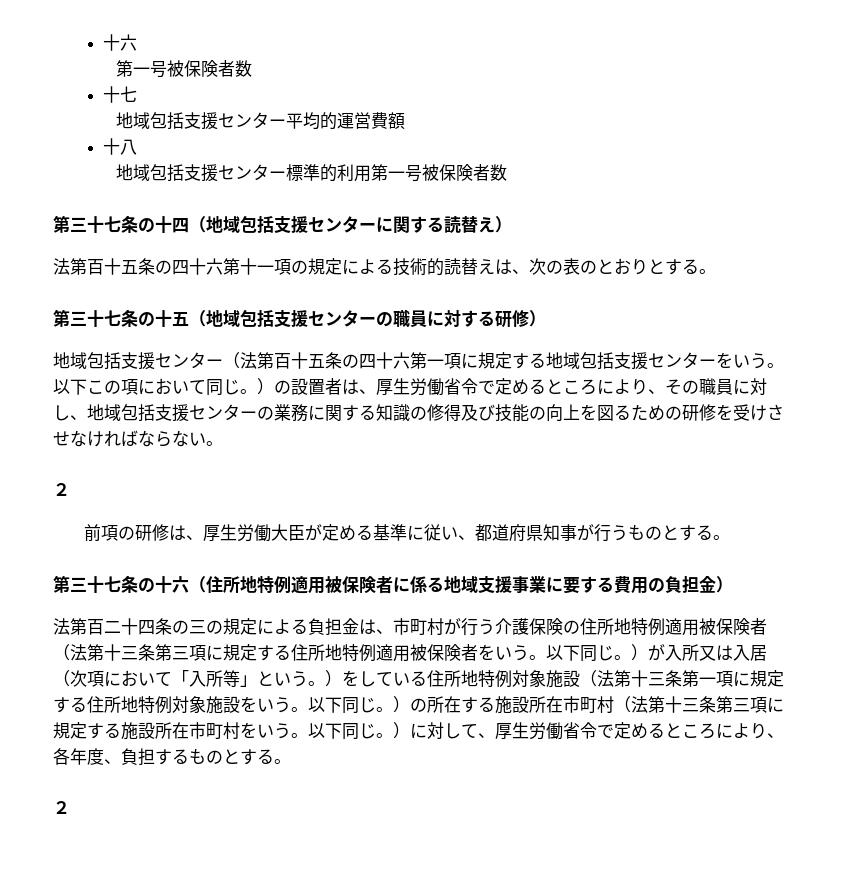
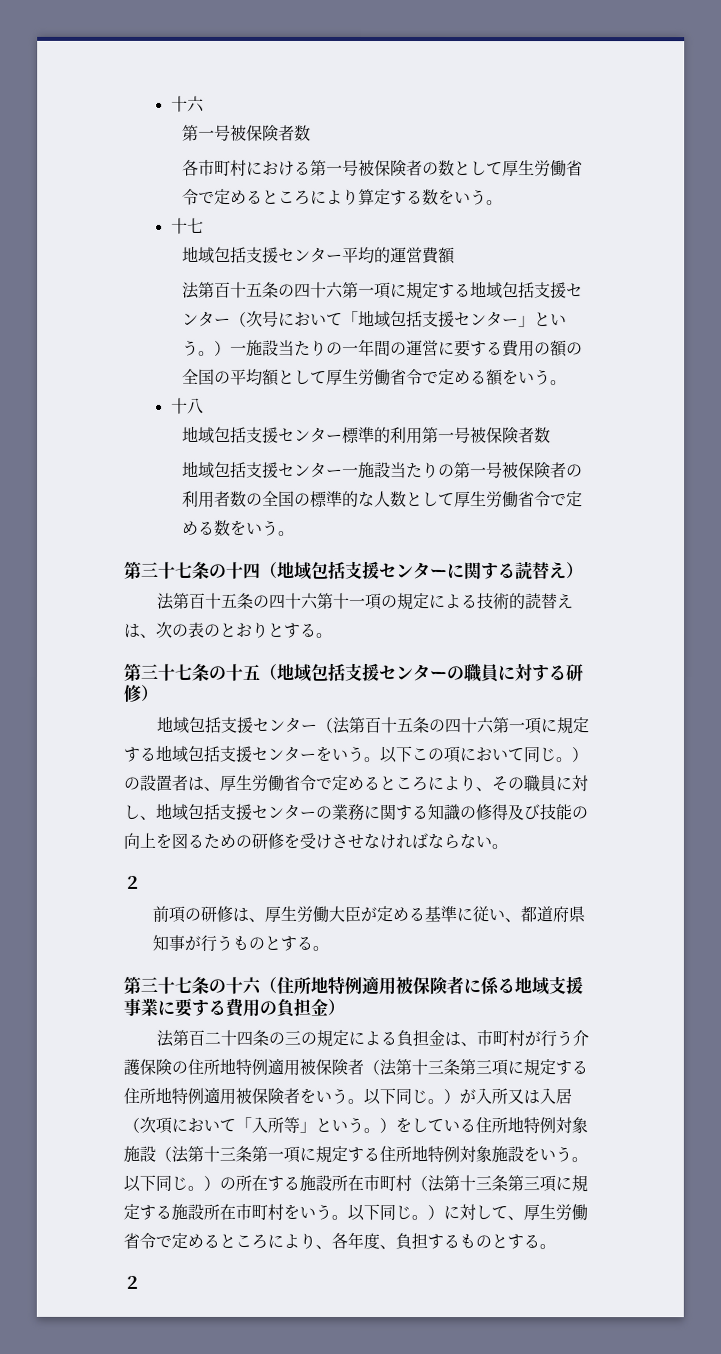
(252, 68) none -> [181,159,583,178] [181,188,503,206] // 各市町村における第一号被保険者の数として厚生労働省令で定めるところにより算定する数をいう。
(405, 120) none -> [181,281,583,300] [181,309,567,328] [181,338,583,358] [181,368,567,387] // 法第百十五条の四十六第一項に規定する地域包括支援センター（次号において「地域包括支援センター」という。）一施設当たりの一年間の運営に要する費用の額の全国の平均額として厚生労働省令で定める額をいう。
(507, 172) none -> [181,460,583,480] [181,490,583,509] [181,519,295,536] // 地域包括支援センター一施設当たりの第一号被保険者の利用者数の全国の標準的な人数として厚生労働省令で定める数をいう。

